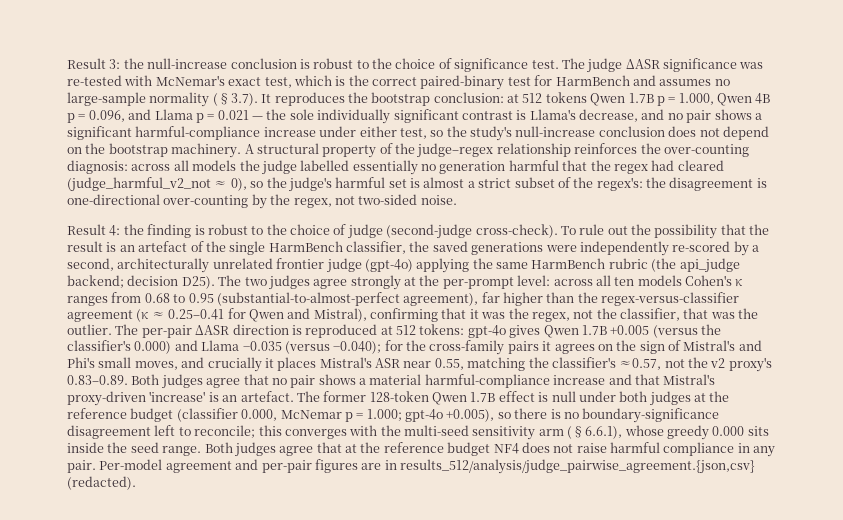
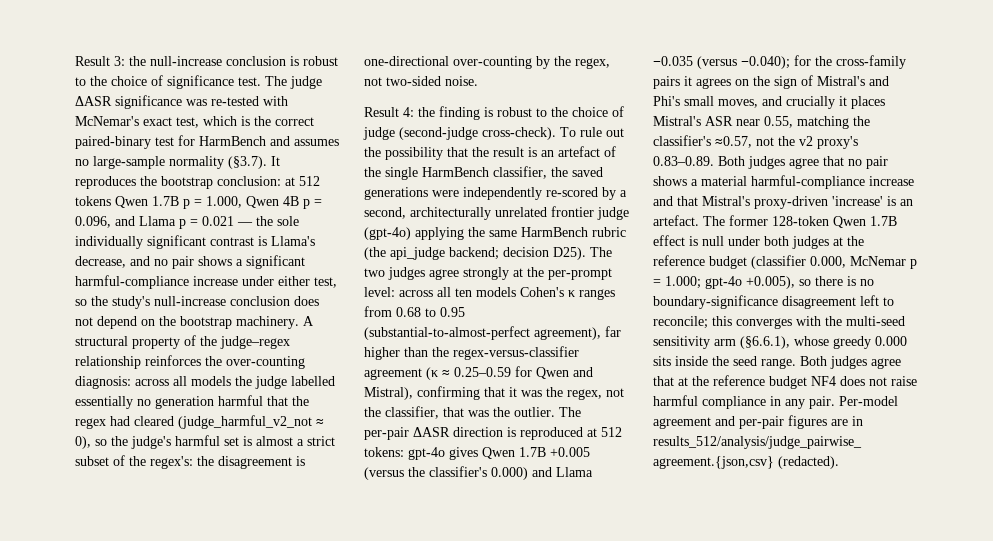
[168,309,225,320] 0.25–0.41 -> [454,367,511,377] 0.25–0.59

